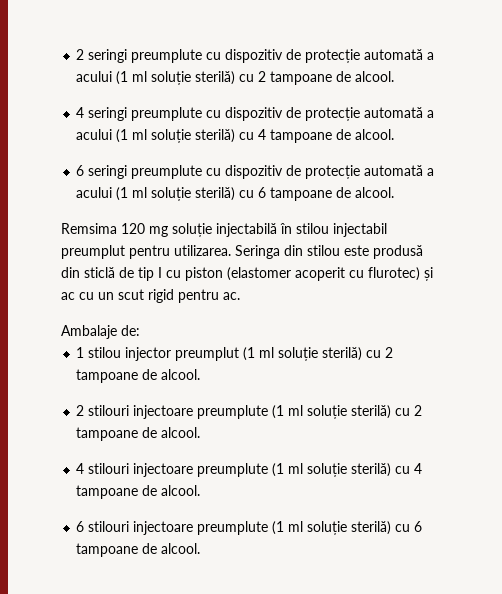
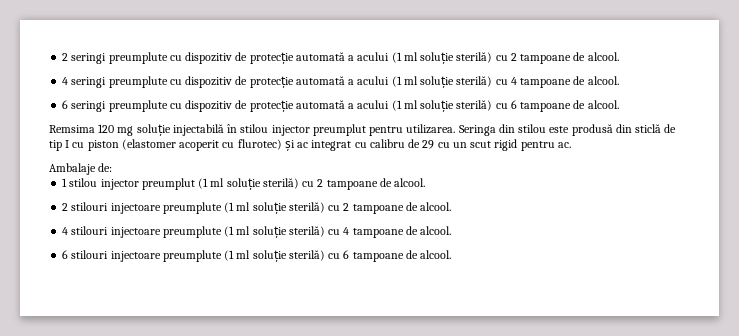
[333,223,387,237] injectabil -> [271,125,310,136] injector
(75, 296) none -> [311,139,435,151] integrat cu calibru de 29

